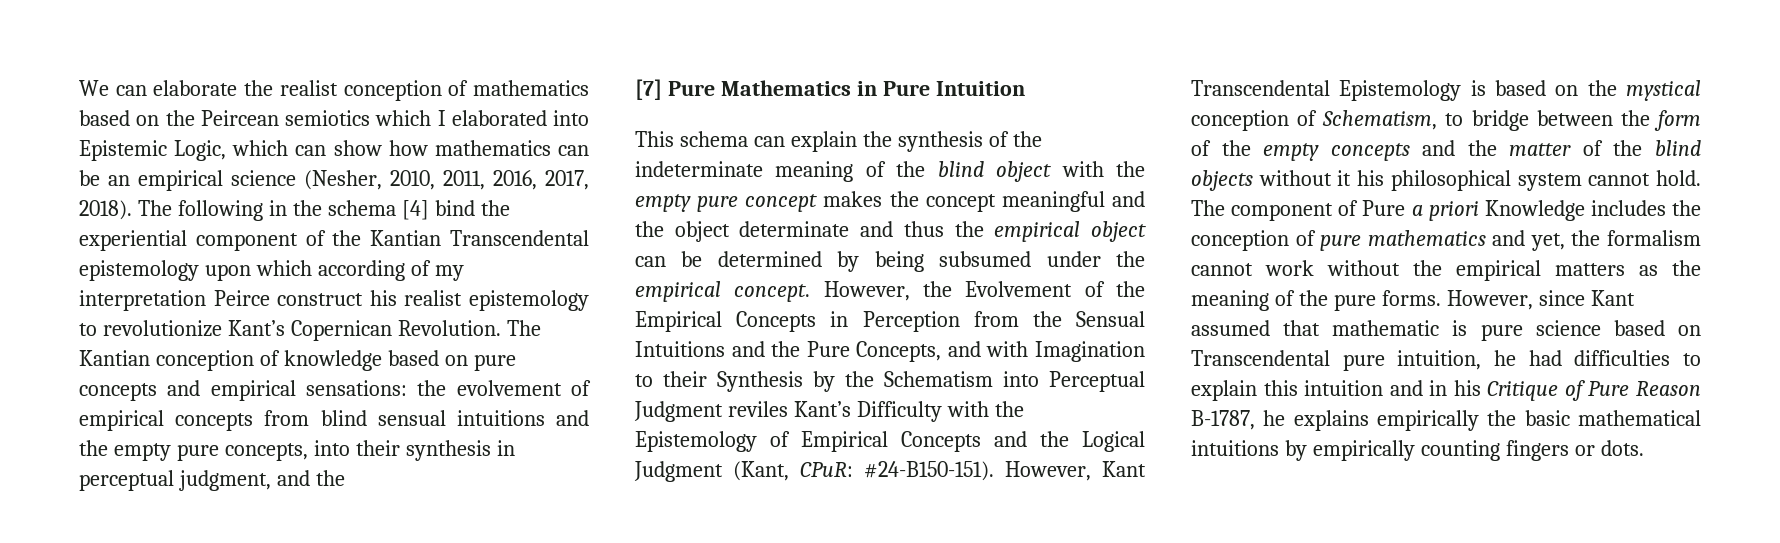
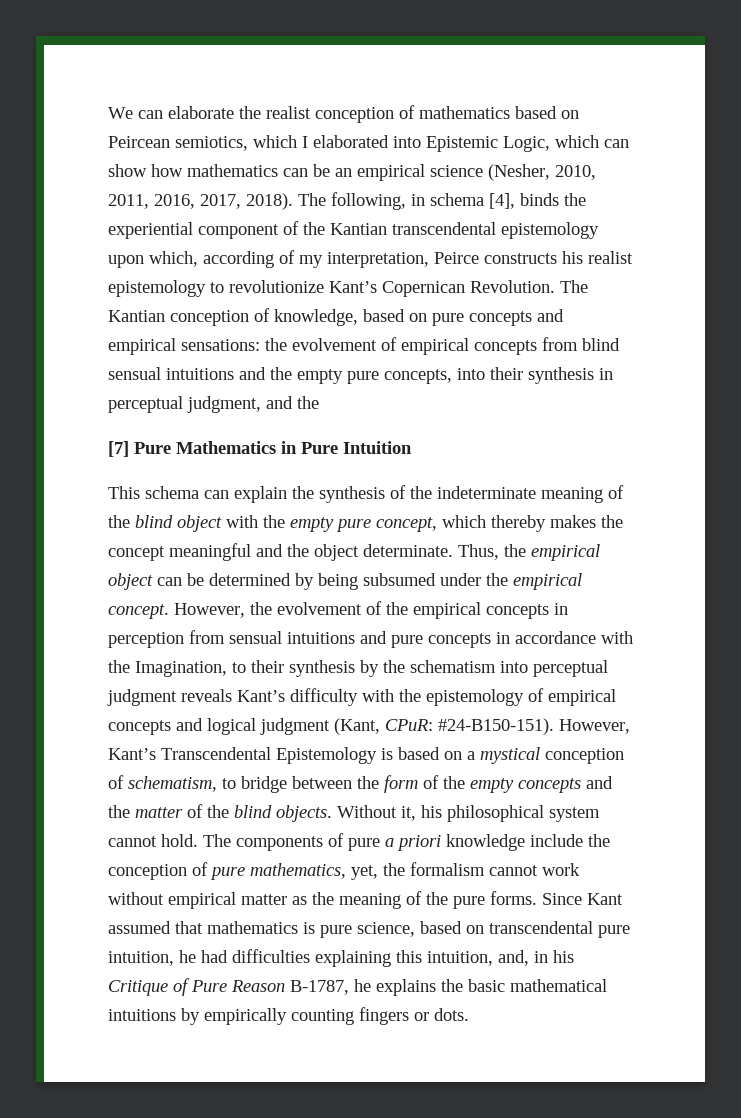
[165,110,370,126] the Peircean semiotics -> [108,136,248,151] Peircean semiotics,
[177,200,475,221] following in the schema [4] bind -> [331,192,559,210] following, in schema [4], binds
[450,230,589,246] Transcendental -> [392,222,496,235] transcendental
[255,260,312,276] which -> [149,251,198,267] which,
[79,290,364,311] interpretation Peirce construct -> [327,252,557,268] interpretation, Peirce constructs
[283,350,382,371] knowledge -> [274,309,358,326] knowledge,
[745,194,818,212] concept -> [376,515,546,532] concept, which thereby
[739,221,944,237] determinate and thus -> [363,544,499,560] determinate. Thus,
[965,281,1145,297] [635,311,1145,332] [635,341,1145,362] Evolvement of the Empirical Concepts in Perception from the Sensual Intuitions and the Pure Concepts, and with Imagination -> [277,601,568,619] [108,630,633,648] [108,660,227,677] evolvement of the empirical concepts in perception from sensual intuitions and pure concepts in accordance with the Imagination,
[717,371,803,392] Synthesis -> [289,660,355,677] synthesis
[884,371,1145,392] [634,401,1024,422] [635,431,1145,452] [634,461,723,482] Schematism into Perceptual Judgment reviles Kant’s Difficulty with the Epistemology of Empirical Concepts and the Logical Judgment -> [410,660,608,677] [107,688,616,706] [108,718,330,735] schematism into perceptual judgment reveals Kant’s difficulty with the epistemology of empirical concepts and logical judgment
[1102,461,1146,477] Kant -> [108,748,156,760] Kant’s
[1587,80,1617,96] the -> [467,751,475,760] a
[1322,110,1438,130] Schematism, -> [128,776,217,792] schematism,
[1191,170,1352,191] objects without it -> [276,805,416,822] objects. Without it,
[1231,200,1666,221] component of Pure a priori Knowledge includes -> [236,833,583,851] components of pure a priori knowledge include
[1367,230,1526,246] mathematics and -> [250,863,346,879] mathematics,
[1413,260,1625,281] the empirical matters -> [168,892,287,909] empirical matter
[1446,290,1585,310] However, since -> [542,893,582,905] Since
[1332,320,1440,336] mathematic -> [207,921,298,934] mathematics
[1535,320,1701,336] [1191,350,1330,366] science based on Transcendental -> [357,921,593,937] science, based on transcendental
[1683,353,1701,366] [1191,380,1423,401] to explain this intuition and -> [315,950,529,967] explaining this intuition, and,
[1377,410,1479,431] empirically -> (436, 987) none

